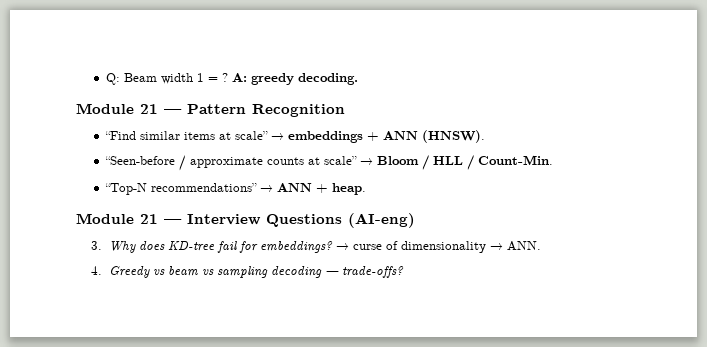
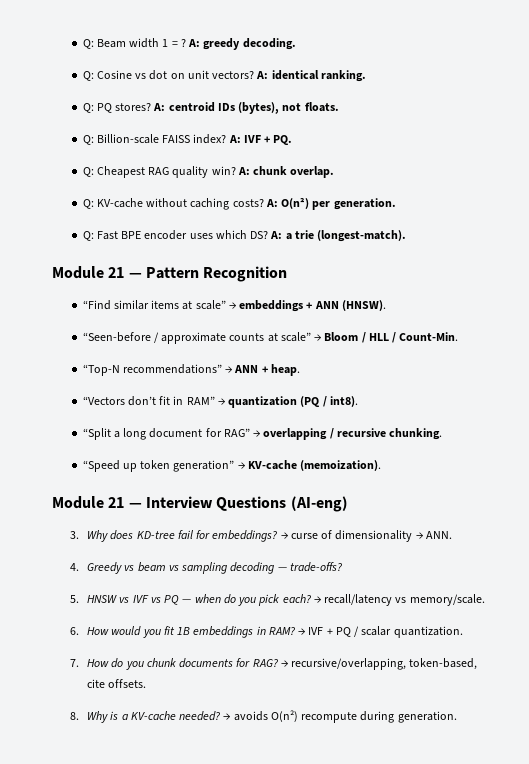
(358, 79) none -> [82,70,366,82] [82,102,339,114] [82,134,293,145] [82,166,335,178] [82,197,396,210] [82,230,407,242] // Q: Cosine vs dot on unit vectors? A: identical ranking. // Q: PQ stores? A: centroid IDs (bytes), not floats. // Q: Billion-scale FAISS index? A: IVF + PQ. // Q: Cheapest RAG quality win? A: chunk overlap. // Q: KV-cache without caching costs? A: O(n²) per generation. // Q: Fast BPE encoder uses which DS? A: a trie (longest-match).
(366, 189) none -> [82,396,358,408] [82,428,443,440] [82,460,382,472] // “Vectors don’t fit in RAM” → quantization (PQ / int8). // “Split a long document for RAG” → overlapping / recursive chunking. // “Speed up token generation” → KV-cache (memoization).
(404, 272) none -> [69,594,485,606] [69,626,463,638] [69,658,478,670] [87,679,147,688] [69,710,457,723] // 5. HNSW vs IVF vs PQ — when do you pick each? → recall/latency vs memory/scale. // 6. How would you fit 1B embeddings in RAM? → IVF + PQ / scalar quantization. // 7. How do you chunk documents for RAG? → recursive/overlapping, token-based, cite offsets. // 8. Why is a KV-cache needed? → avoids O(n²) recompute during generation.

